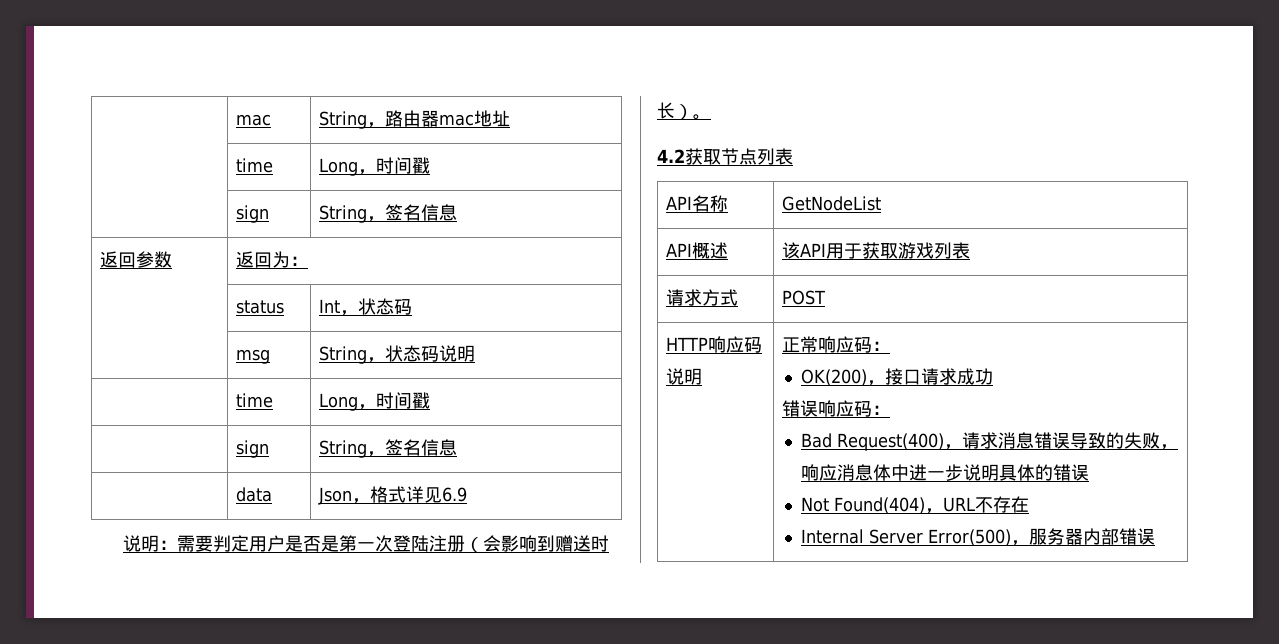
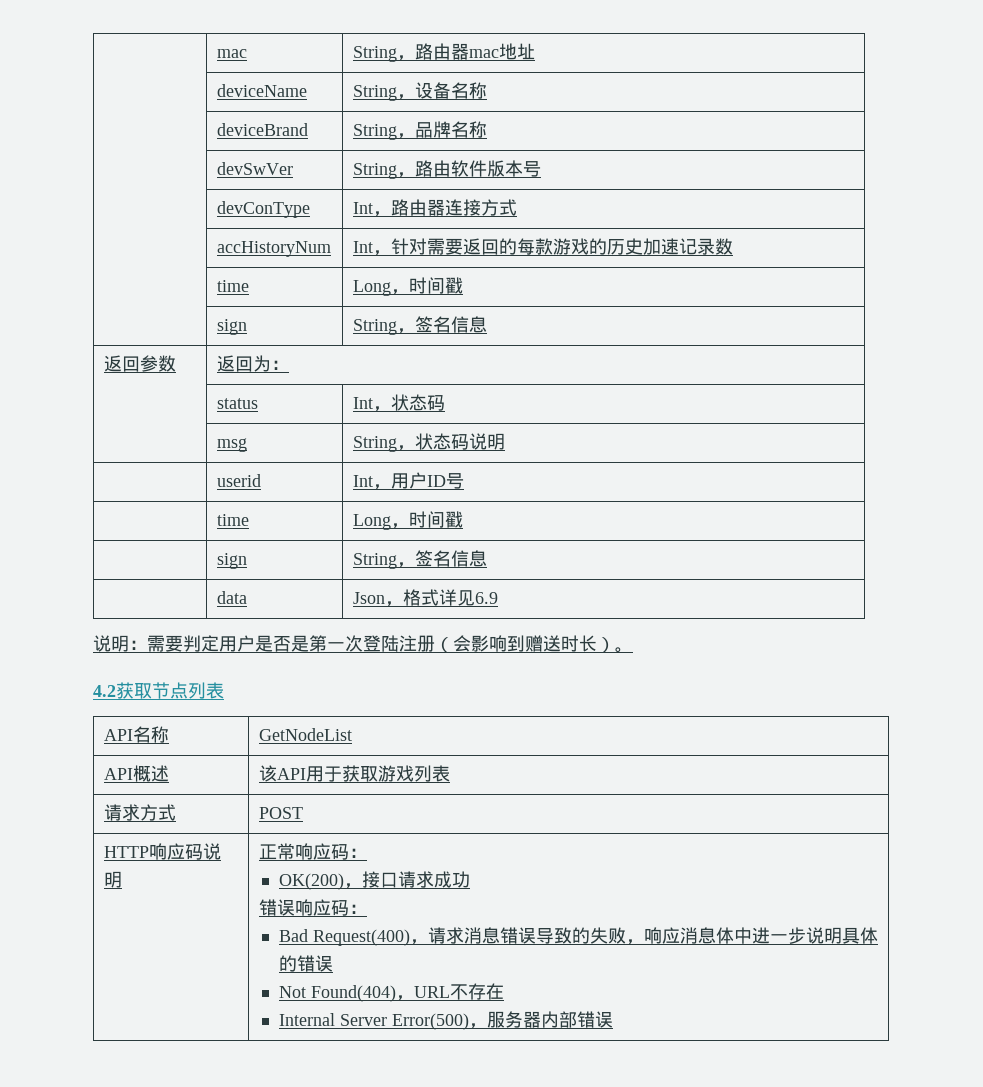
(510, 118) none -> [216,84,307,97] [352,82,487,101] [216,123,308,136] [352,121,487,140] [216,162,293,175] [352,160,541,179] [216,201,310,218] [352,199,517,217] [216,241,331,257] [352,238,733,256] // | deviceName | String，设备名称 // | deviceBrand | String，品牌名称 // | devSwVer | String，路由软件版本号 // | devConType | Int，路由器连接方式 // | accHistoryNum | Int，针对需要返回的每款游戏的历史加速记录数
(475, 353) none -> [216,474,261,487] [352,472,464,490] // | userid | Int，用户ID号

